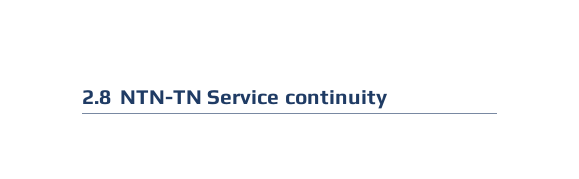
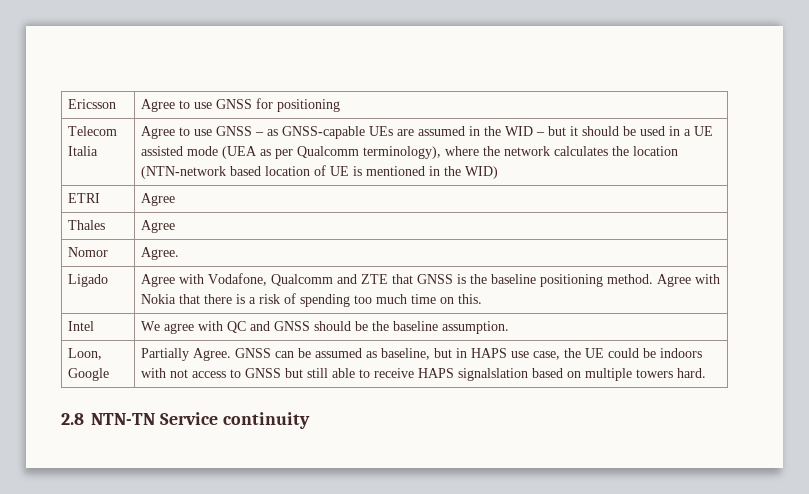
(82, 97) none -> [67,99,116,109] [140,98,340,112] [67,126,117,136] [67,146,98,156] [140,126,713,139] [140,146,678,159] [140,165,498,179] [67,193,100,203] [140,193,175,206] [67,220,105,230] [140,220,175,233] [67,247,108,257] [140,247,179,260] [67,274,108,287] [140,273,720,287] [140,293,482,307] [67,321,94,331] [140,321,509,334] [67,348,102,360] [67,368,109,381] [140,348,702,361] [140,368,706,381] Ericsson | Agree to use GNSS for positioning // Telecom Italia | Agree to use GNSS – as GNSS-capable UEs are assumed in the WID – but it should be used in a UE assisted mode (UEA as per Qualcomm terminology), where the network calculates the location (NTN-network based location of UE is mentioned in the WID) // ETRI | Agree // Thales | Agree // Nomor | Agree. // Ligado | Agree with Vodafone, Qualcomm and ZTE that GNSS is the baseline positioning method. Agree with Nokia that there is a risk of spending too much time on this. // Intel | We agree with QC and GNSS should be the baseline assumption. // Loon, Google | Partially Agree. GNSS can be assumed as baseline, but in HAPS use case, the UE could be indoors with not access to GNSS but still able to receive HAPS signalslation based on multiple towers hard. //

